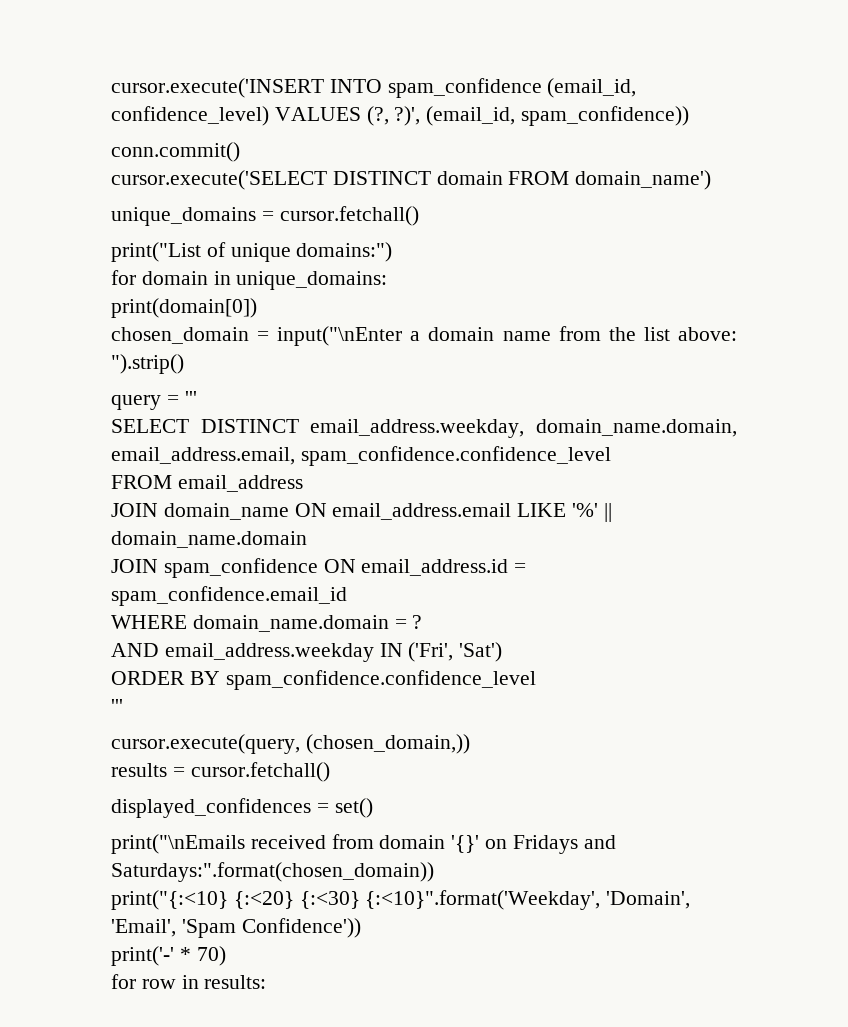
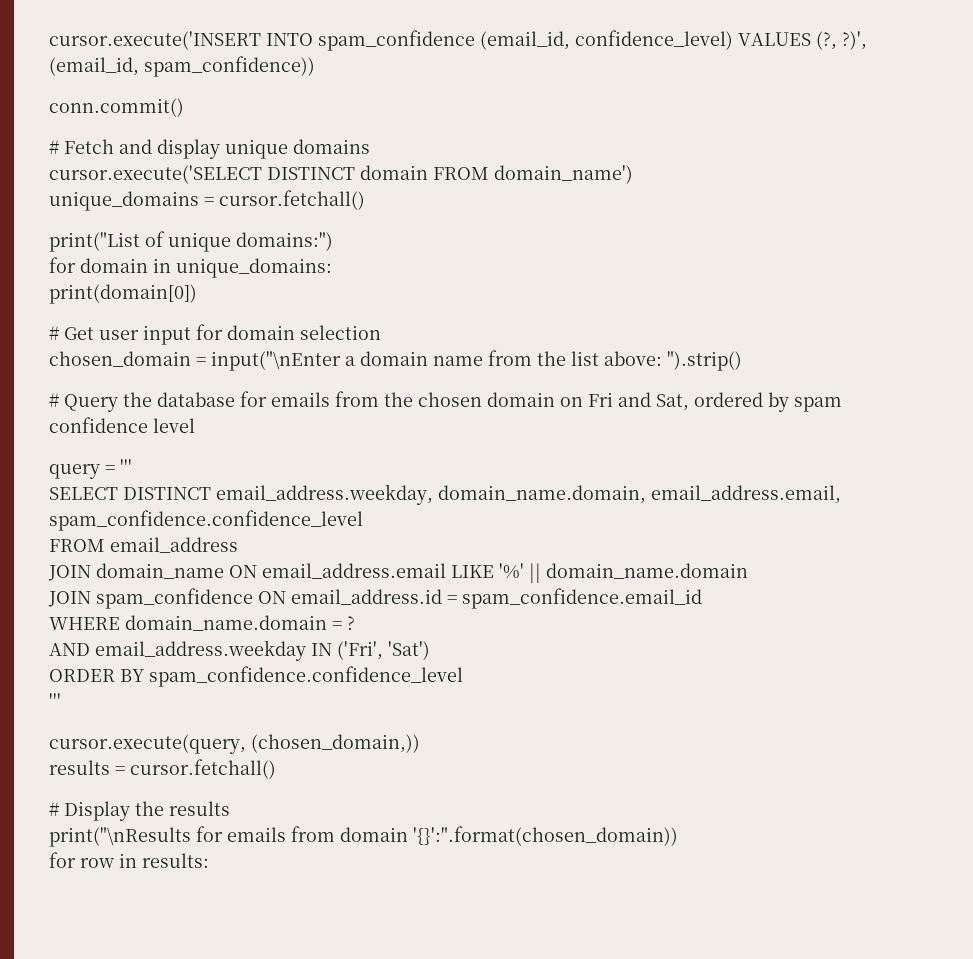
(240, 152) none -> [49,139,370,159] // # Fetch and display unique domains
(257, 308) none -> [49,324,381,345] // # Get user input for domain selection
(184, 364) none -> [49,391,842,412] [49,417,195,433] // # Query the database for emails from the chosen domain on Fri and Sat, ordered by spam confidence level
[111,798,373,818] [111,834,616,854] [111,862,434,882] [111,890,691,910] [111,918,361,938] [111,946,226,966] displayed_confidences = set() // print("\nEmails received from domain '{}' on Fridays and Saturdays:".format(chosen_domain)) // print("{:<10} {:<20} {:<30} {:<10}".format('Weekday', 'Domain', 'Email', 'Spam Confidence')) // print('-' * 70) -> [49,801,230,821] [49,826,678,847] # Display the results // print("\nResults for emails from domain '{}':".format(chosen_domain))

